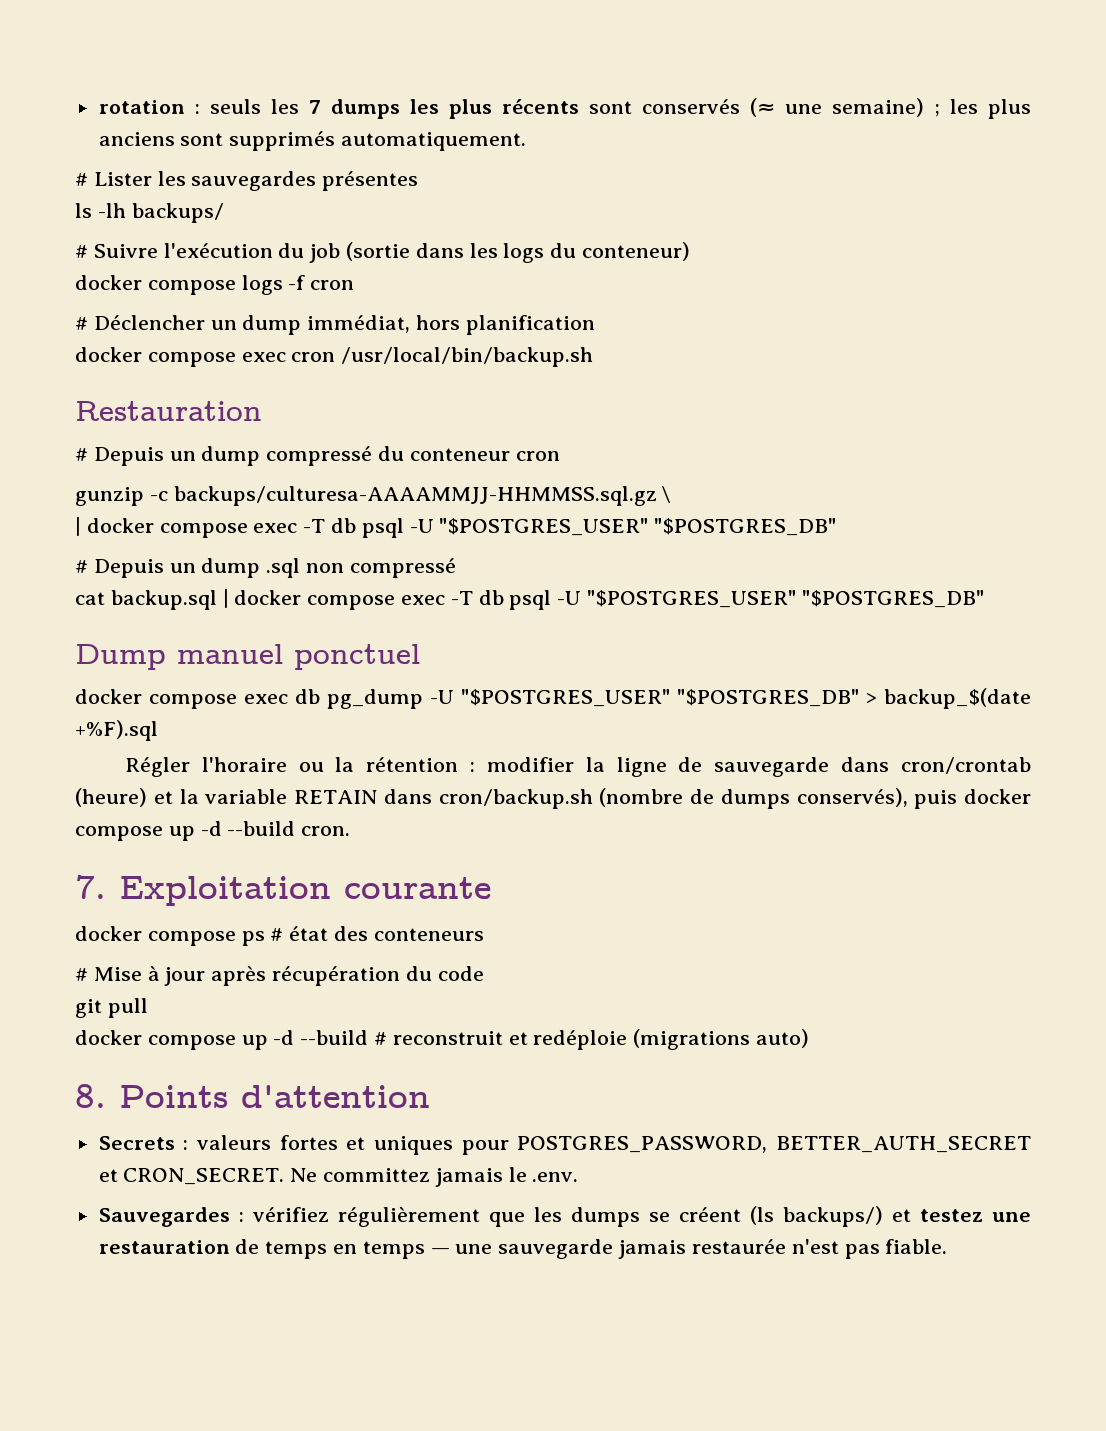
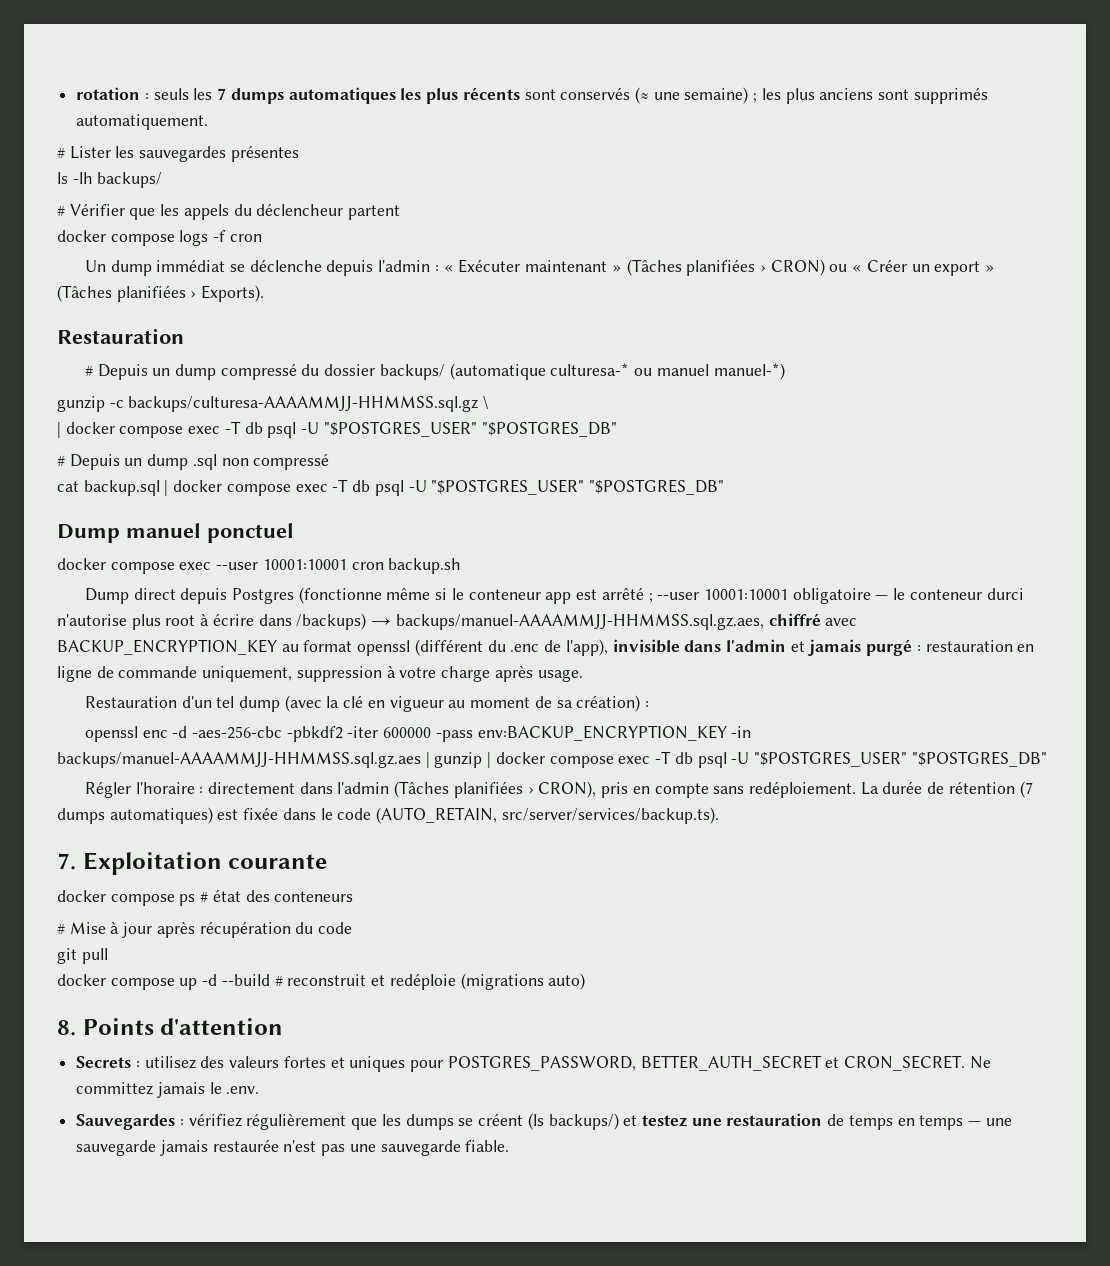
(400, 109) none -> [288,87,396,104] automatiques
[93,242,691,263] Suivre l'exécution du job (sortie dans les logs du conteneur) -> [69,203,401,220] Vérifier que les appels du déclencheur partent
[75,315,595,335] [75,347,594,367] # Déclencher un dump immédiat, hors planification // docker compose exec cron /usr/local/bin/backup.sh -> [84,259,996,276] [57,285,265,302] Un dump immédiat se déclenche depuis l'admin : « Exécuter maintenant » (Tâches planifiées › CRON) ou « Créer un export » (Tâches planifiées › Exports).
[409,448,560,461] conteneur cron -> [324,363,785,380] dossier backups/ (automatique culturesa-* ou manuel manuel-*)
[295,688,1031,709] [75,720,158,741] db pg_dump -U "$POSTGRES_USER" "$POSTGRES_DB" > backup_$(date +%F).sql -> [216,558,462,574] [84,587,1024,604] [57,613,858,630] [57,639,1035,656] [57,665,583,682] [84,695,650,712] [84,725,752,742] [57,751,1047,768] --user 10001:10001 cron backup.sh // Dump direct depuis Postgres (fonctionne même si le conteneur app est arrêté ; --user 10001:10001 obligatoire — le conteneur durci n'autorise plus root à écrire dans /backups) → backups/manuel-AAAAMMJJ-HHMMSS.sql.gz.aes, chiffré avec BACKUP_ENCRYPTION_KEY au format openssl (différent du .enc de l'app), invisible dans l'admin et jamais purgé : restauration en ligne de commande uniquement, suppression à votre charge après usage. // Restauration d'un tel dump (avec la clé en vigueur au moment de sa création) : // openssl enc -d -aes-256-cbc -pbkdf2 -iter 600000 -pass env:BACKUP_ENCRYPTION_KEY -in backups/manuel-AAAAMMJJ-HHMMSS.sql.gz.aes | gunzip | docker compose exec -T db psql -U "$POSTGRES_USER" "$POSTGRES_DB"
[298,757,1031,777] [75,788,1031,809] [75,821,351,841] ou la rétention : modifier la ligne de sauvegarde dans cron/crontab (heure) et la variable RETAIN dans cron/backup.sh (nombre de dumps conservés), puis docker compose up -d --build cron. -> [199,781,1033,798] [57,807,719,824] : directement dans l'admin (Tâches planifiées › CRON), pris en compte sans redéploiement. La durée de rétention (7 dumps automatiques) est fixée dans le code (AUTO_RETAIN, src/server/services/backup.ts).
(189, 1145) none -> [144,1056,225,1069] utilisez des
(880, 1251) none -> [349,1140,461,1156] une sauvegarde

